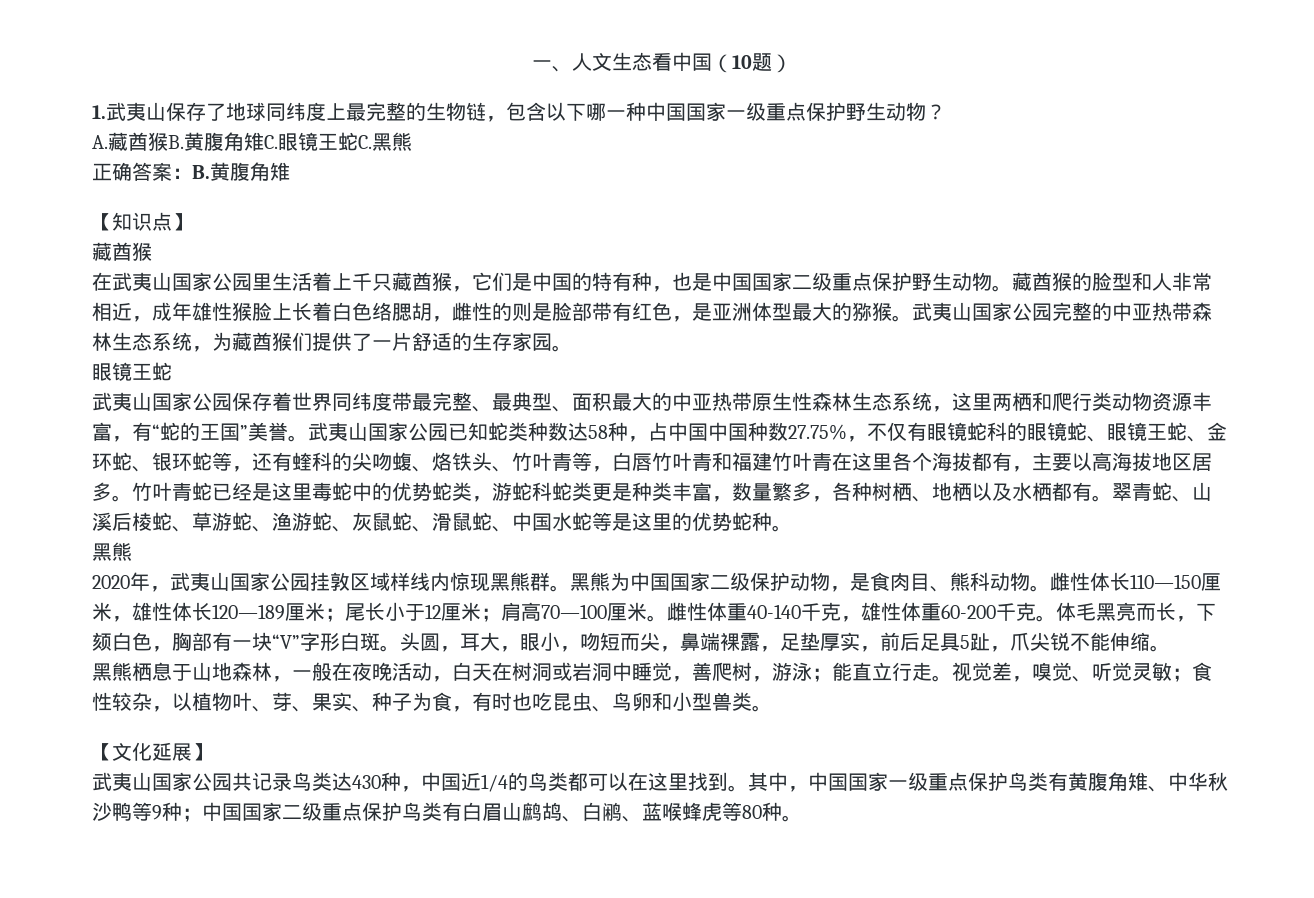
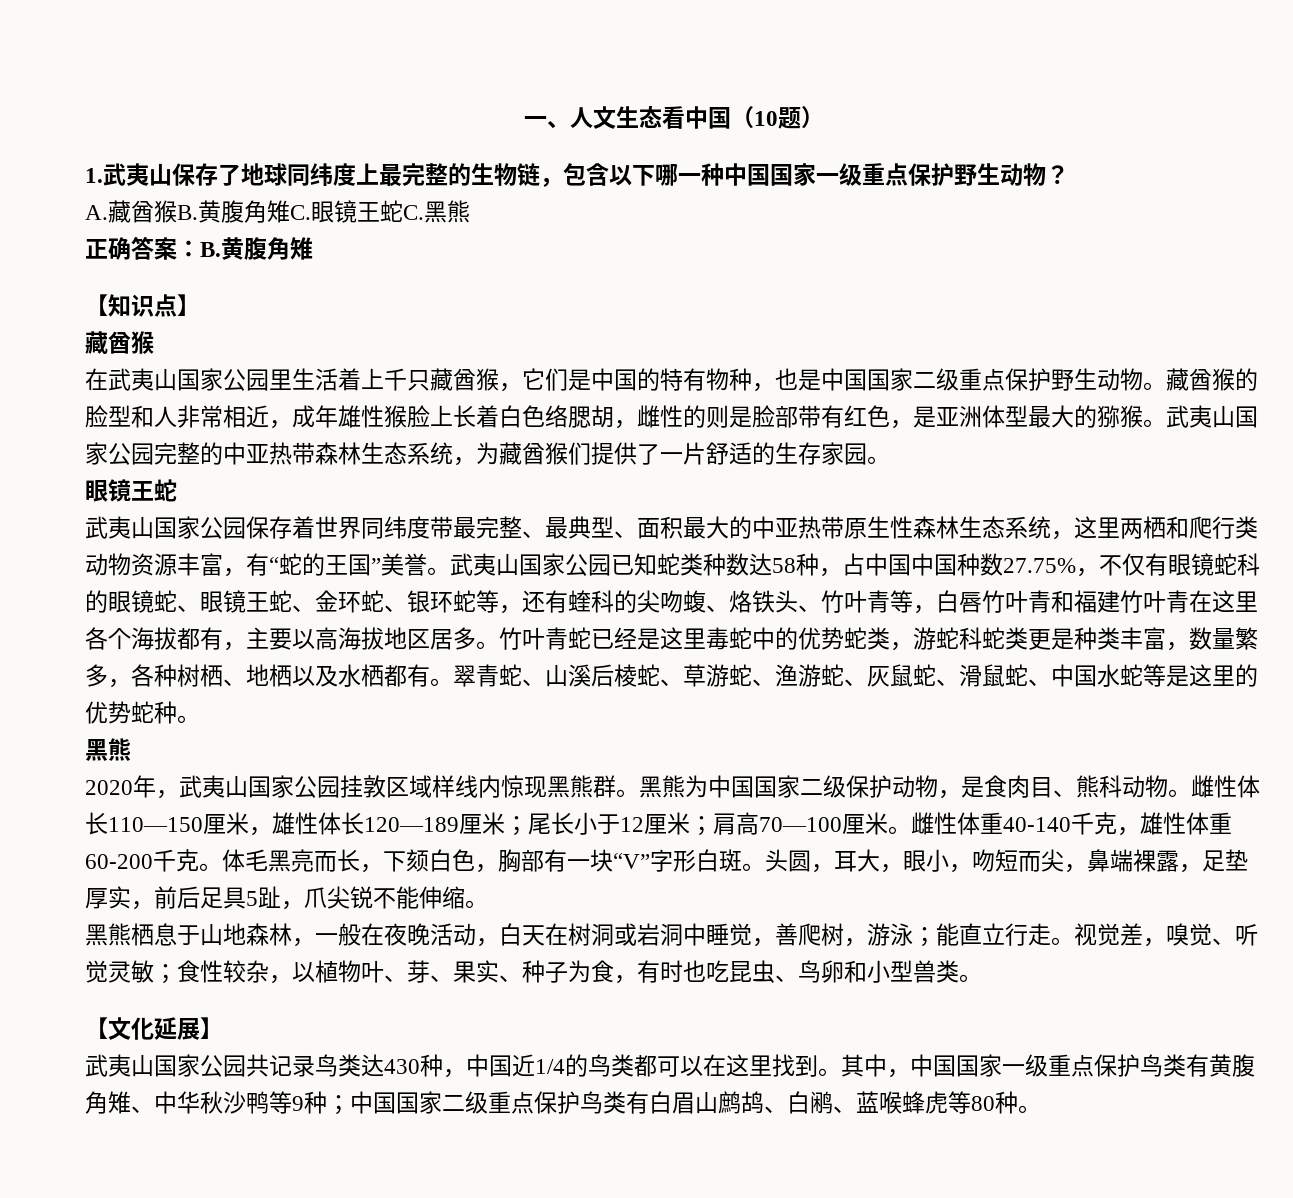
(632, 281) none -> [706,368,729,391] 物

